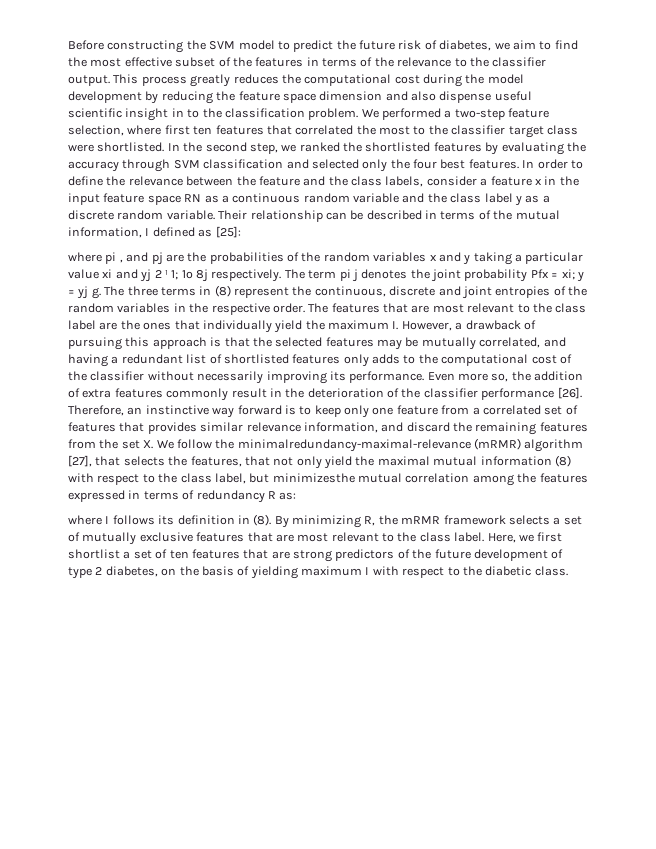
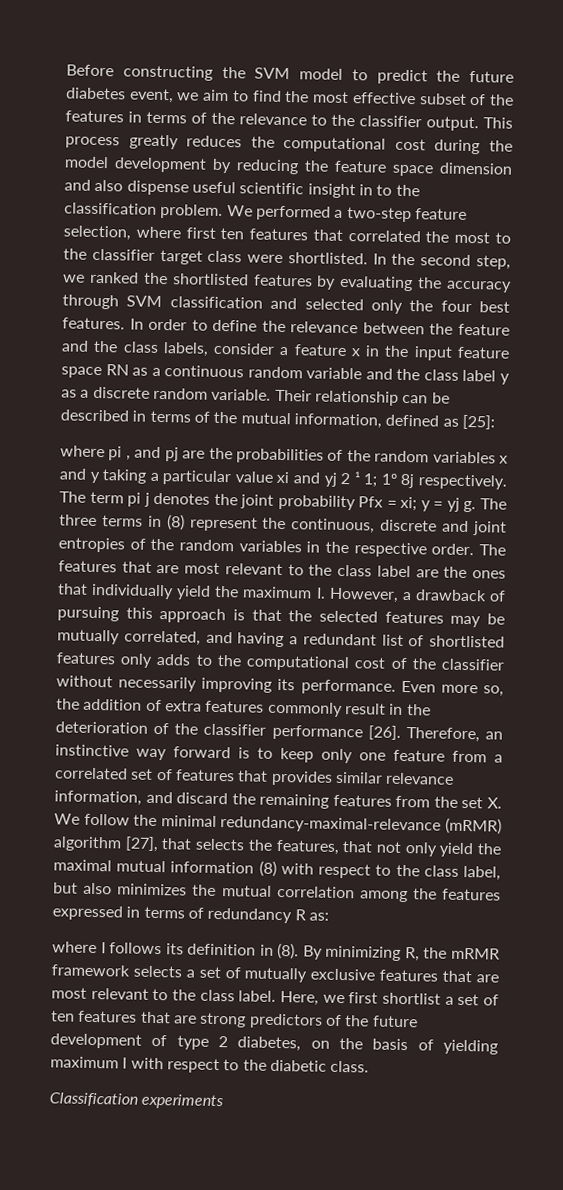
[398,40,492,51] risk of diabetes, -> [66,87,174,104] diabetes event,
[145,228,150,236] I -> (382, 421) none
[237,439,471,452] minimalredundancy-maximal-relevance -> [160,815,442,834] minimal redundancy-maximal-relevance
[272,473,355,483] minimizesthe -> [83,882,217,896] also minimizes the
(568, 571) none -> [49,1092,225,1110] // Classification experiments

